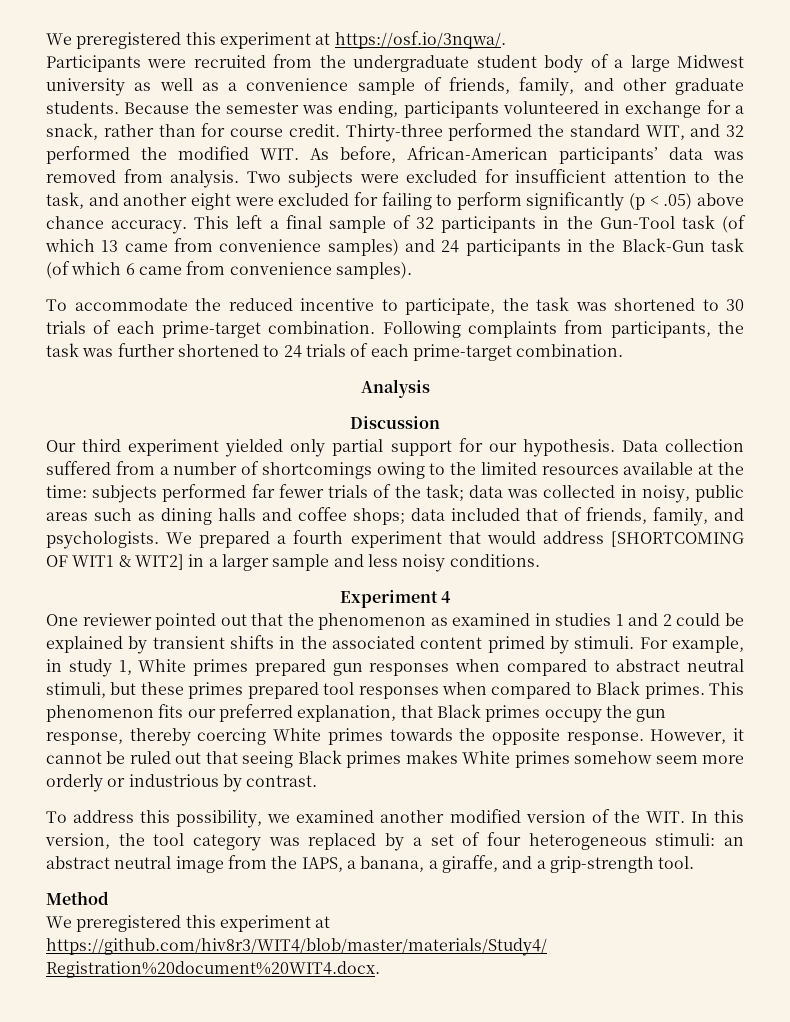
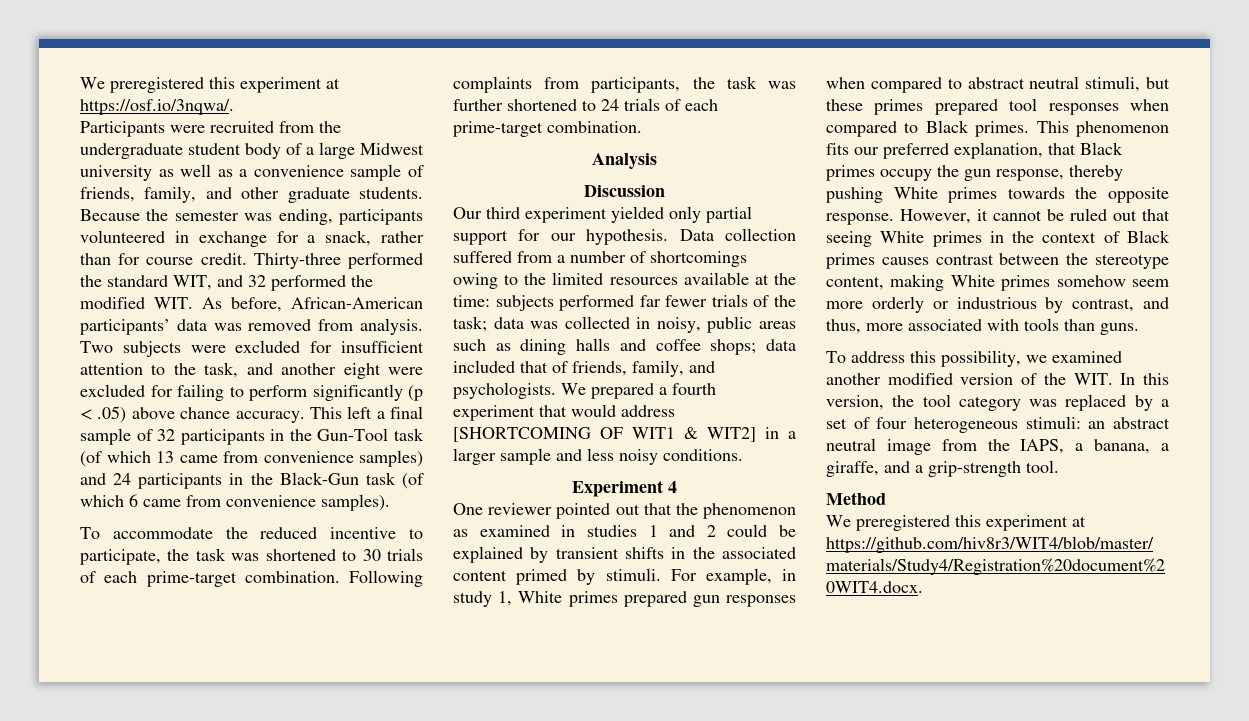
[197,728,267,745] coercing -> [826,187,883,203] pushing
[297,750,458,768] Black primes makes -> [880,230,1170,247] [826,253,1169,269] [826,274,945,291] White primes in the context of Black primes causes contrast between the stereotype content, making
[246,775,318,787] contrast. -> [1072,297,1169,312] [826,318,1139,335] contrast, and thus, more associated with tools than guns.

